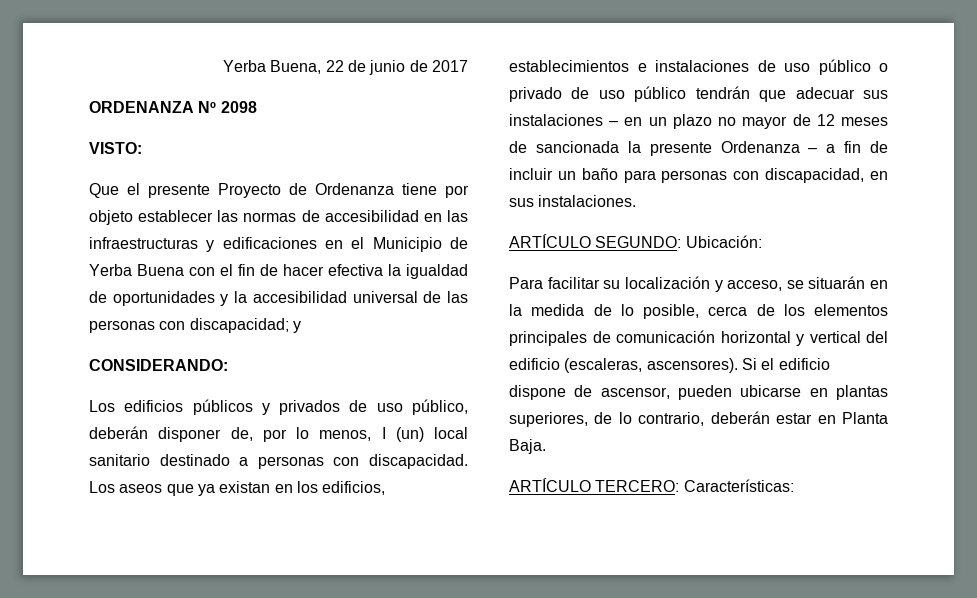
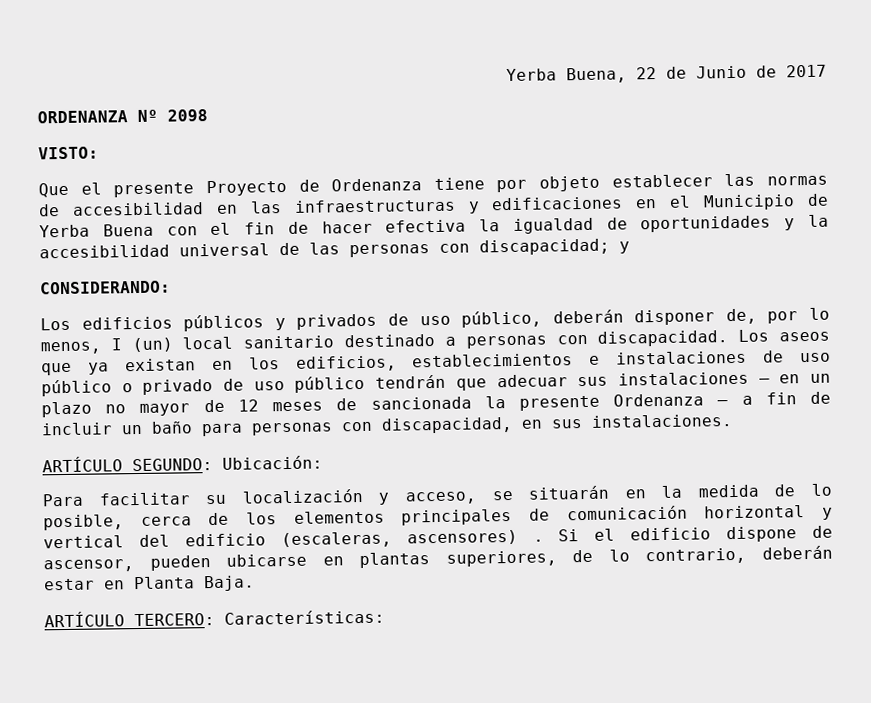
[369,60,406,75] junio -> [696,65,747,79] Junio
[646,358,738,373] ascensores). -> [406,529,544,546] ascensores) .

